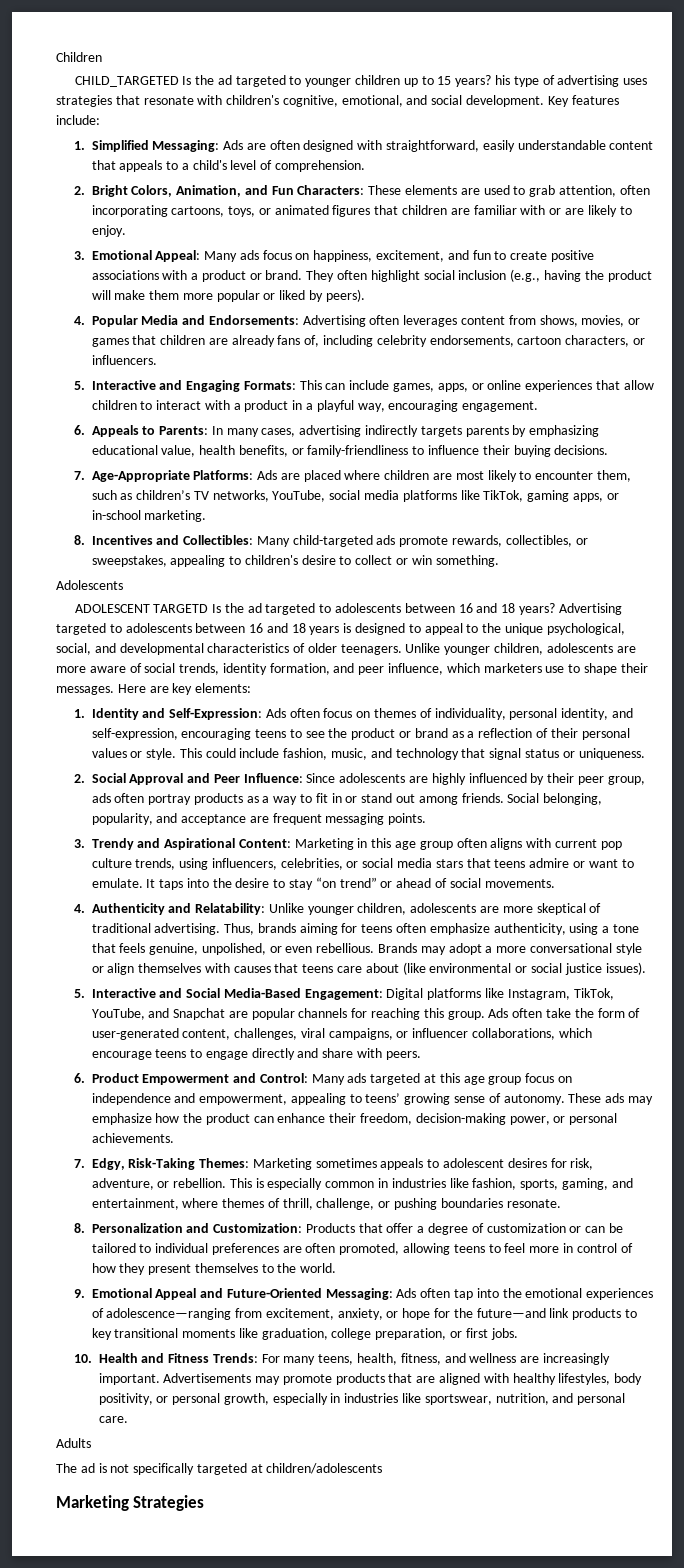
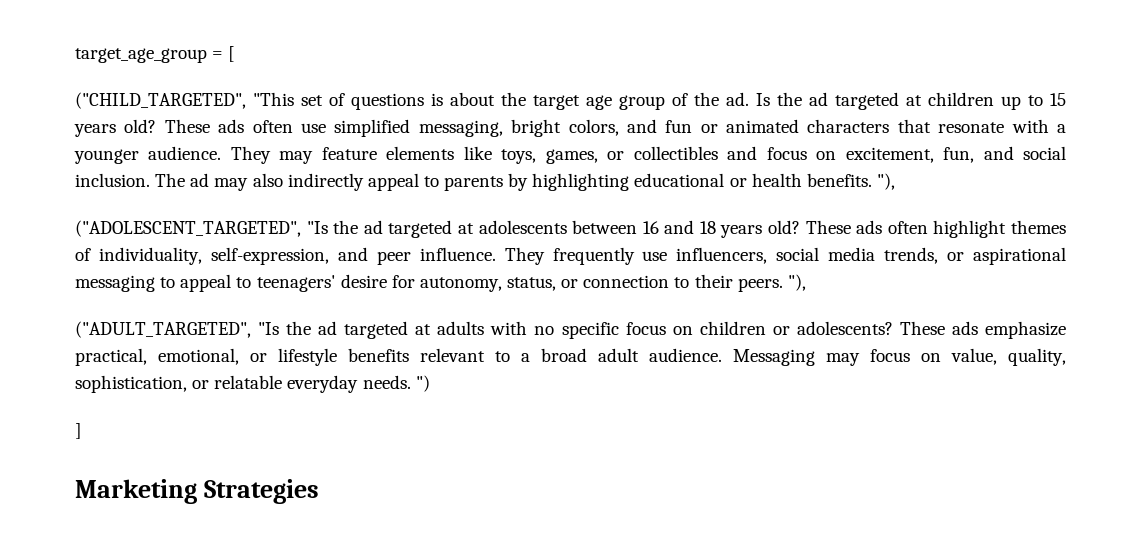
[56,52,102,62] [74,75,352,87] Children // CHILD_TARGETED Is the ad targeted to younger -> [75,46,236,63] [75,92,922,110] target_age_group = [ // ("CHILD_TARGETED", "This set of questions is about the target age group of the ad. Is the ad targeted at
[455,75,648,87] [56,95,619,107] [56,115,100,125] [73,140,654,152] [91,160,366,172] [73,185,650,197] [91,205,632,217] [91,225,126,237] [73,250,594,262] [91,269,652,282] [91,289,365,302] [73,315,641,327] [91,335,645,347] [91,355,157,365] [73,380,654,392] [91,400,539,412] [73,425,600,437] [91,445,609,457] [73,470,631,482] [91,490,619,502] [91,510,207,522] [73,535,588,547] [91,555,499,567] [56,580,123,590] [74,603,622,615] [56,623,122,635] years? his type of advertising uses strategies that resonate with children's cognitive, emotional, and social development. Key features include: // 1. Simplified Messaging: Ads are often designed with straightforward, easily understandable content that appeals to a child's level of comprehension. // 2. Bright Colors, Animation, and Fun Characters: These elements are used to grab attention, often incorporating cartoons, toys, or animated figures that children are familiar with or are likely to enjoy. // 3. Emotional Appeal: Many ads focus on happiness, excitement, and fun to create positive associations with a product or brand. They often highlight social inclusion (e.g., having the product will make them more popular or liked by peers). // 4. Popular Media and Endorsements: Advertising often leverages content from shows, movies, or games that children are already fans of, including celebrity endorsements, cartoon characters, or influencers. // 5. Interactive and Engaging Formats: This can include games, apps, or online experiences that allow children to interact with a product in a playful way, encouraging engagement. // 6. Appeals to Parents: In many cases, advertising indirectly targets parents by emphasizing educational value, health benefits, or family-friendliness to influence their buying decisions. // 7. Age-Appropriate Platforms: Ads are placed where children are most likely to encounter them, such as children’s TV networks, YouTube, social media platforms like TikTok, gaming apps, or in-school marketing. // 8. Incentives and Collectibles: Many child-targeted ads promote rewards, collectibles, or sweepstakes, appealing to children's desire to collect or win something. // Adolescents // ADOLESCENT TARGETD Is the ad targeted to adolescents between 16 and 18 years? Advertising targeted to -> [74,119,1067,137] [74,146,1067,164] [75,173,895,191] [75,220,474,238] years old? These ads often use simplified messaging, bright colors, and fun or animated characters that resonate with a younger audience. They may feature elements like toys, games, or collectibles and focus on excitement, fun, and social inclusion. The ad may also indirectly appeal to parents by highlighting educational or health benefits. "), // ("ADOLESCENT_TARGETED", "Is the ad targeted at
[343,623,625,635] [56,643,636,655] [56,663,648,675] [56,683,252,695] [73,708,633,720] [91,728,630,740] [91,748,645,760] [73,773,645,785] [91,793,603,805] [91,813,427,825] [73,838,622,850] [91,858,634,870] [91,877,555,890] [73,903,602,915] [91,923,639,935] [91,943,642,955] [91,962,646,975] [73,988,614,1000] [91,1008,641,1020] [91,1028,592,1040] [91,1048,421,1060] [73,1073,572,1085] [91,1093,653,1105] [91,1113,618,1125] [91,1133,174,1143] [73,1158,594,1170] [91,1178,633,1190] [91,1198,561,1210] [73,1223,623,1235] [91,1243,633,1255] [91,1263,337,1275] [73,1288,654,1300] [91,1308,637,1320] [91,1328,518,1340] [73,1353,610,1365] [98,1373,643,1385] [98,1393,626,1405] [98,1416,128,1423] [56,1438,91,1448] [56,1463,383,1475] is designed to appeal to the unique psychological, social, and developmental characteristics of older teenagers. Unlike younger children, adolescents are more aware of social trends, identity formation, and peer influence, which marketers use to shape their messages. Here are key elements: // 1. Identity and Self-Expression: Ads often focus on themes of individuality, personal identity, and self-expression, encouraging teens to see the product or brand as a reflection of their personal values or style. This could include fashion, music, and technology that signal status or uniqueness. // 2. Social Approval and Peer Influence: Since adolescents are highly influenced by their peer group, ads often portray products as a way to fit in or stand out among friends. Social belonging, popularity, and acceptance are frequent messaging points. // 3. Trendy and Aspirational Content: Marketing in this age group often aligns with current pop culture trends, using influencers, celebrities, or social media stars that teens admire or want to emulate. It taps into the desire to stay “on trend” or ahead of social movements. // 4. Authenticity and Relatability: Unlike younger children, adolescents are more skeptical of traditional advertising. Thus, brands aiming for teens often emphasize authenticity, using a tone that feels genuine, unpolished, or even rebellious. Brands may adopt a more conversational style or align themselves with causes that teens care about (like environmental or social justice issues). // 5. Interactive and Social Media-Based Engagement: Digital platforms like Instagram, TikTok, YouTube, and Snapchat are popular channels for reaching this group. Ads often take the form of user-generated content, challenges, viral campaigns, or influencer collaborations, which encourage teens to engage directly and share with peers. // 6. Product Empowerment and Control: Many ads targeted at this age group focus on independence and empowerment, appealing to teens’ growing sense of autonomy. These ads may emphasize how the product can enhance their freedom, decision-making power, or personal achievements. // 7. Edgy, Risk-Taking Themes: Marketing sometimes appeals to adolescent desires for risk, adventure, or rebellion. This is especially common in industries like fashion, sports, gaming, and entertainment, where themes of thrill, challenge, or pushing boundaries resonate. // 8. Personalization and Customization: Products that offer a degree of customization or can be tailored to individual preferences are often promoted, allowing teens to feel more in control of how they present themselves to the world. // 9. Emotional Appeal and Future-Oriented Messaging: Ads often tap into the emotional experiences of adolescence—ranging from excitement, anxiety, or hope for the future—and link products to key transitional moments like graduation, college preparation, or first jobs. // 10. Health and Fitness Trends: For many teens, health, fitness, and wellness are increasingly important. Advertisements may promote products that are aligned with healthy lifestyles, body positivity, or personal growth, especially in industries like sportswear, nutrition, and personal care. // Adults // The ad is not specifically targeted at children/adolescents -> [768,220,1067,238] [75,247,1066,265] [75,274,806,292] [75,321,1066,339] [75,348,1066,366] [75,375,430,393] [75,423,82,439] old? These ads often highlight themes of individuality, self-expression, and peer influence. They frequently use influencers, social media trends, or aspirational messaging to appeal to teenagers' desire for autonomy, status, or connection to their peers. "), // ("ADULT_TARGETED", "Is the ad targeted at adults with no specific focus on children or adolescents? These ads emphasize practical, emotional, or lifestyle benefits relevant to a broad adult audience. Messaging may focus on value, quality, sophistication, or relatable everyday needs. ") // ]

